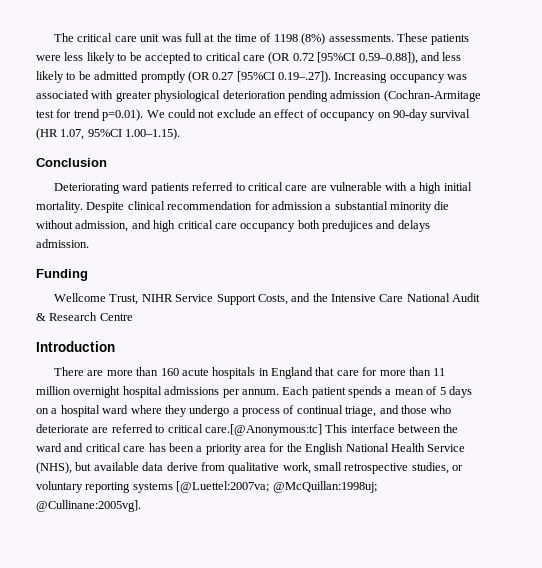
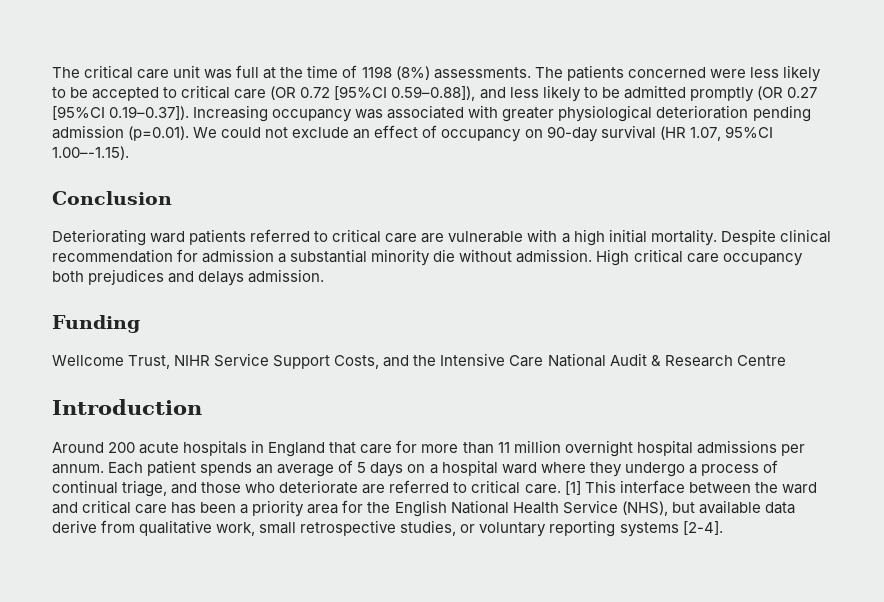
[396,33,470,45] These patients -> [534,65,706,81] The patients concerned
[278,71,331,83] 0.19–.27]). -> [109,106,190,120] 0.19–0.37]).
[383,90,481,102] [36,109,144,121] (Cochran-Armitage test for trend p=0.01). -> [128,126,190,141] (p=0.01).
[125,128,181,140] 1.00–1.15). -> [52,146,129,160] 1.00–-1.15).
[75,220,176,232] admission, and high -> [516,249,630,266] admission. High
[322,220,373,232] predujices -> [88,269,165,285] prejudices
[54,367,179,376] There are more than 160 -> [52,442,136,453] Around 200
[385,389,424,395] a mean -> [256,464,335,477] an average
[204,424,322,436] care.[@Anonymous:tc] -> [524,481,581,495] care. [1]
[176,481,377,493] [36,500,141,512] [@Luettel:2007va; @McQuillan:1998uj; @Cullinane:2005vg]. -> [682,521,723,535] [2-4].

